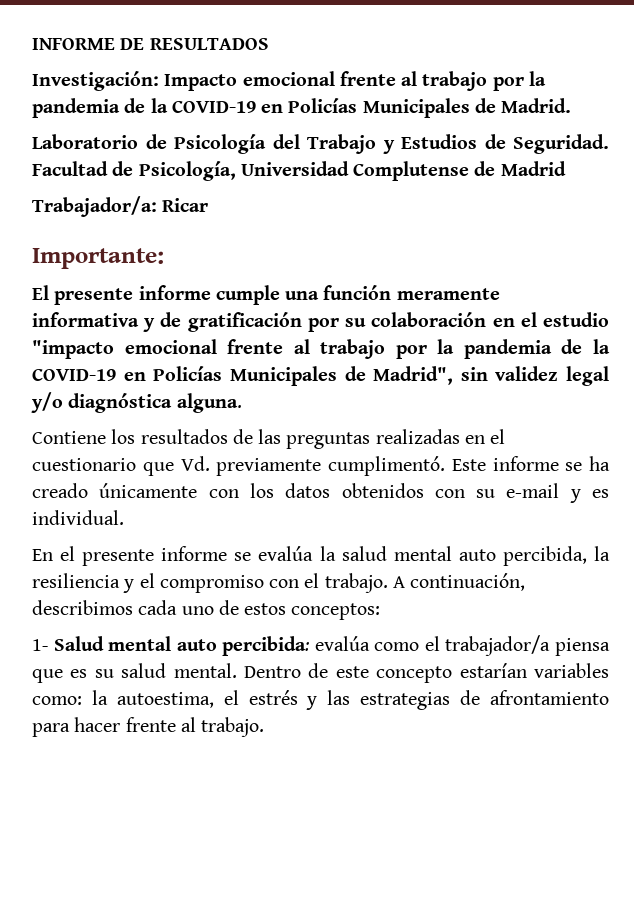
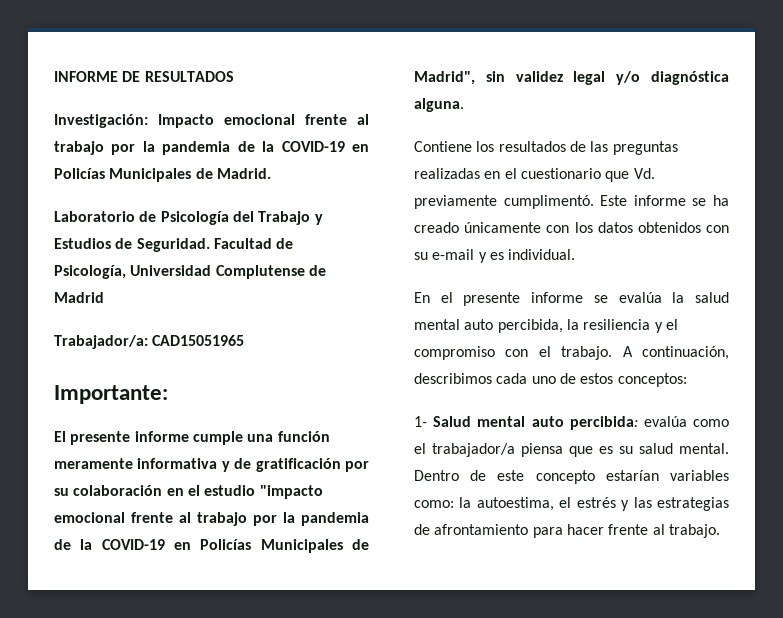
[162,198,209,212] Ricar -> [152,335,245,346] CAD15051965

